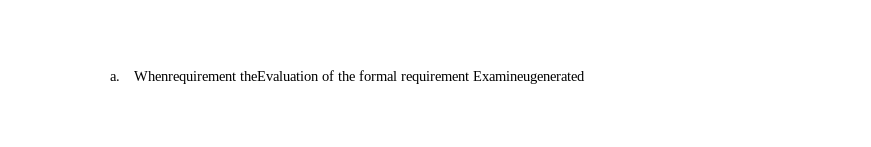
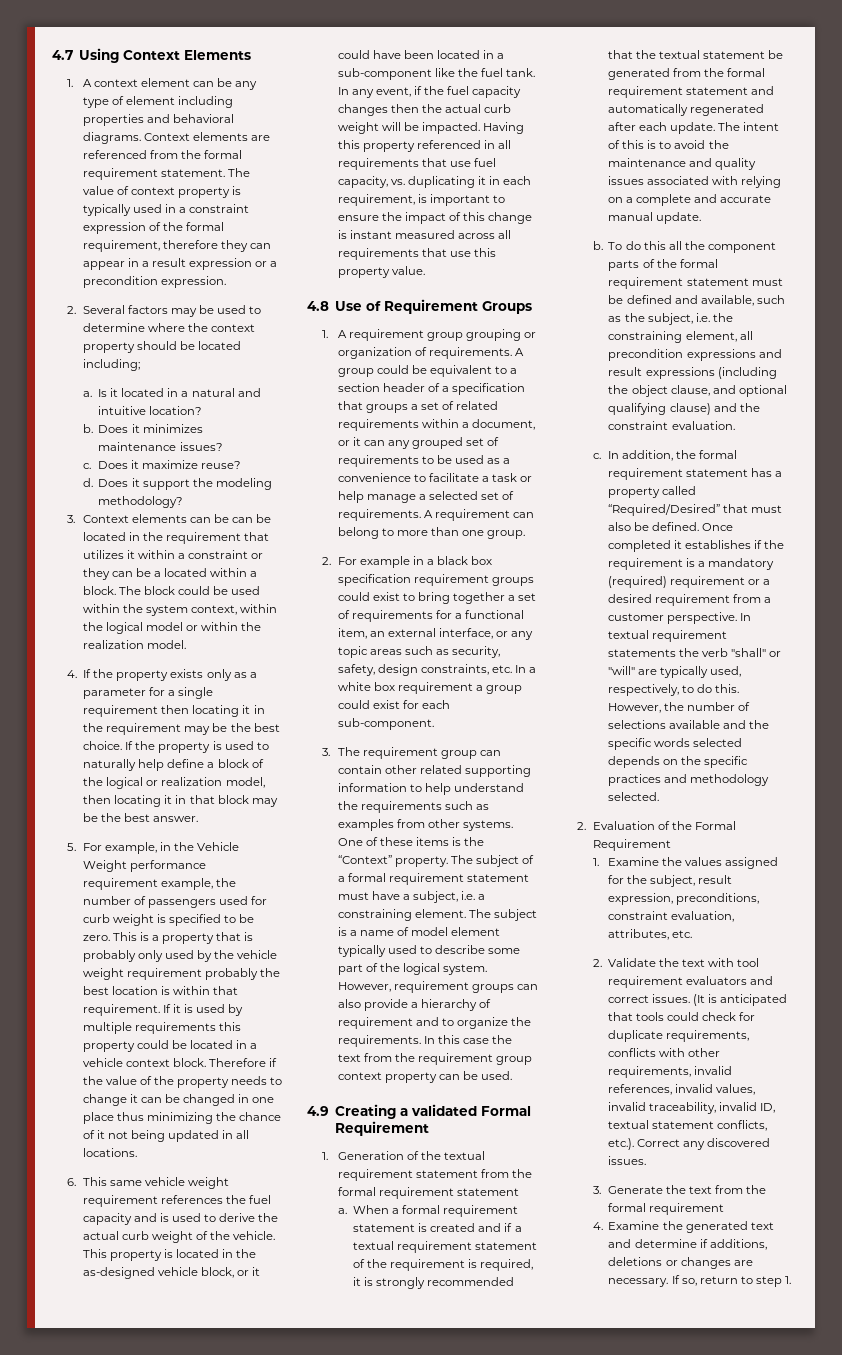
[110,70,586,84] a. Whenrequirement theEvaluation of the formal requirement Examineugenerated -> [52,48,251,63] [67,78,258,90] [82,96,233,108] [82,114,234,126] [82,132,270,144] [82,150,242,159] [82,168,250,180] [82,186,242,198] [82,204,250,216] [82,222,224,234] [82,240,271,252] [82,258,278,270] [82,276,226,288] [67,305,262,317] [82,323,255,332] [82,341,241,353] [82,359,140,371] [82,388,261,397] [97,406,203,415] [82,424,203,433] [98,442,223,451] [82,460,242,469] [82,478,272,490] [98,496,184,508] [67,514,272,523] [82,532,270,544] [82,550,264,559] [82,568,258,580] [82,586,261,595] [82,604,278,616] [82,622,262,634] [82,640,186,649] [67,669,257,681] [83,687,214,699] [83,705,265,717] [83,723,280,735] [83,741,269,753] [83,759,264,771] [83,777,265,789] [83,795,278,807] [83,813,199,822] [67,842,240,854] [82,860,206,872] [82,878,236,890] [82,896,268,908] [82,914,255,926] [82,932,254,944] [82,950,278,962] [82,968,280,980] [82,986,239,995] [82,1004,244,1016] [82,1022,241,1034] [82,1040,258,1052] [82,1058,278,1067] [82,1076,283,1088] [82,1094,275,1106] [82,1112,282,1124] [82,1130,250,1142] [82,1148,137,1157] [67,1177,229,1189] [82,1195,271,1207] [82,1213,279,1225] [82,1231,276,1243] [82,1249,257,1261] [82,1267,261,1279] [337,50,505,59] [337,68,536,80] [337,86,522,98] [337,104,512,116] [337,122,525,134] [337,140,512,152] [337,158,496,170] [337,176,532,188] [337,194,505,206] [337,212,533,224] [337,230,512,239] [337,248,496,260] [337,266,425,278] [307,299,532,314] [322,329,537,341] [337,347,524,359] [337,365,518,377] [337,383,526,395] [337,401,499,413] [337,419,535,431] [337,437,500,449] [337,455,511,467] [337,473,533,482] [337,491,515,503] [337,509,534,521] [337,527,526,539] [322,556,493,568] [337,574,534,586] [337,592,537,604] [337,610,525,622] [337,628,534,640] [337,646,501,658] [337,664,537,676] [337,682,523,694] [337,700,450,709] [337,718,434,730] [322,747,501,759] [337,765,531,777] [337,783,524,795] [337,801,489,813] [337,819,513,831] [337,837,485,846] [337,855,535,867] [337,873,529,885] [337,891,486,903] [337,909,537,921] [337,927,501,936] [337,945,521,957] [337,963,488,975] [337,981,538,993] [337,999,492,1011] [337,1017,532,1029] [337,1035,513,1047] [337,1053,533,1065] [337,1071,513,1083] [307,1104,531,1119] [334,1121,429,1136] [322,1151,485,1160] [337,1169,532,1181] [337,1187,519,1199] [337,1205,519,1217] [352,1223,522,1232] [352,1241,538,1253] [352,1259,534,1271] [352,1277,515,1289] [607,50,784,59] [607,68,766,80] [607,86,775,98] [607,104,765,116] [607,122,780,134] [607,140,729,149] [607,158,757,170] [607,176,782,188] [607,194,772,206] [607,212,702,224] [592,241,776,253] [608,259,718,271] [608,277,783,289] [608,295,785,306] [608,313,733,325] [608,331,753,343] [608,349,782,361] [608,367,777,379] [608,385,787,397] [608,403,760,415] [608,421,735,430] [592,450,738,461] [607,468,783,480] [607,486,697,498] [607,504,783,516] [607,522,734,531] [607,540,785,552] [607,558,775,570] [607,576,771,588] [607,594,772,606] [607,612,752,624] [607,630,728,642] [607,648,782,657] [607,666,742,678] [607,684,740,696] [607,702,751,713] [607,720,770,729] [607,738,743,750] [607,756,749,768] [607,774,770,786] [607,792,659,801] [577,821,736,830] [592,839,671,851] [592,857,779,869] [607,875,733,887] [607,893,760,905] [607,911,735,922] [607,929,693,940] [592,958,760,967] [607,976,774,988] [607,994,788,1006] [607,1012,756,1021] [607,1030,750,1042] [607,1048,721,1057] [607,1066,733,1078] [607,1084,756,1095] [607,1102,776,1114] [607,1120,768,1131] [607,1138,771,1150] [607,1156,646,1165] [592,1185,767,1194] [607,1203,725,1215] [592,1221,774,1233] [608,1239,767,1250] [608,1257,753,1269] [608,1275,792,1287] 4.7 Using Context Elements // 1. A context element can be any type of element including properties and behavioral diagrams. Context elements are referenced from the formal requirement statement. The value of context property is typically used in a constraint expression of the formal requirement, therefore they can appear in a result expression or a precondition expression. // 2. Several factors may be used to determine where the context property should be located including; // a. Is it located in a natural and intuitive location? // b. Does it minimizes maintenance issues? // c. Does it maximize reuse? // d. Does it support the modeling methodology? // 3. Context elements can be can be located in the requirement that utilizes it within a constraint or they can be a located within a block. The block could be used within the system context, within the logical model or within the realization model. // 4. If the property exists only as a parameter for a single requirement then locating it in the requirement may be the best choice. If the property is used to naturally help define a block of the logical or realization model, then locating it in that block may be the best answer. // 5. For example, in the Vehicle Weight performance requirement example, the number of passengers used for curb weight is specified to be zero. This is a property that is probably only used by the vehicle weight requirement probably the best location is within that requirement. If it is used by multiple requirements this property could be located in a vehicle context block. Therefore if the value of the property needs to change it can be changed in one place thus minimizing the chance of it not being updated in all locations. // 6. This same vehicle weight requirement references the fuel capacity and is used to derive the actual curb weight of the vehicle. This property is located in the as-designed vehicle block, or it could have been located in a sub-component like the fuel tank. In any event, if the fuel capacity changes then the actual curb weight will be impacted. Having this property referenced in all requirements that use fuel capacity, vs. duplicating it in each requirement, is important to ensure the impact of this change is instant measured across all requirements that use this property value. // 4.8 Use of Requirement Groups // 1. A requirement group grouping or organization of requirements. A group could be equivalent to a section header of a specification that groups a set of related requirements within a document, or it can any grouped set of requirements to be used as a convenience to facilitate a task or help manage a selected set of requirements. A requirement can belong to more than one group. // 2. For example in a black box specification requirement groups could exist to bring together a set of requirements for a functional item, an external interface, or any topic areas such as security, safety, design constraints, etc. In a white box requirement a group could exist for each sub-component. // 3. The requirement group can contain other related supporting information to help understand the requirements such as examples from other systems. One of these items is the “Context” property. The subject of a formal requirement statement must have a subject, i.e. a constraining element. The subject is a name of model element typically used to describe some part of the logical system. However, requirement groups can also provide a hierarchy of requirement and to organize the requirements. In this case the text from the requirement group context property can be used. // 4.9 Creating a validated Formal Requirement // 1. Generation of the textual requirement statement from the formal requirement statement // a. When a formal requirement statement is created and if a textual requirement statement of the requirement is required, it is strongly recommended that the textual statement be generated from the formal requirement statement and automatically regenerated after each update. The intent of this is to avoid the maintenance and quality issues associated with relying on a complete and accurate manual update. // b. To do this all the component parts of the formal requirement statement must be defined and available, such as the subject, i.e. the constraining element, all precondition expressions and result expressions (including the object clause, and optional qualifying clause) and the constraint evaluation. // c. In addition, the formal requirement statement has a property called “Required/Desired” that must also be defined. Once completed it establishes if the requirement is a mandatory (required) requirement or a desired requirement from a customer perspective. In textual requirement statements the verb "shall" or "will" are typically used, respectively, to do this. However, the number of selections available and the specific words selected depends on the specific practices and methodology selected. // 2. Evaluation of the Formal Requirement // 1. Examine the values assigned for the subject, result expression, preconditions, constraint evaluation, attributes, etc. // 2. Validate the text with tool requirement evaluators and correct issues. (It is anticipated that tools could check for duplicate requirements, conflicts with other requirements, invalid references, invalid values, invalid traceability, invalid ID, textual statement conflicts, etc.). Correct any discovered issues. // 3. Generate the text from the formal requirement // 4. Examine the generated text and determine if additions, deletions or changes are necessary. If so, return to step 1.

